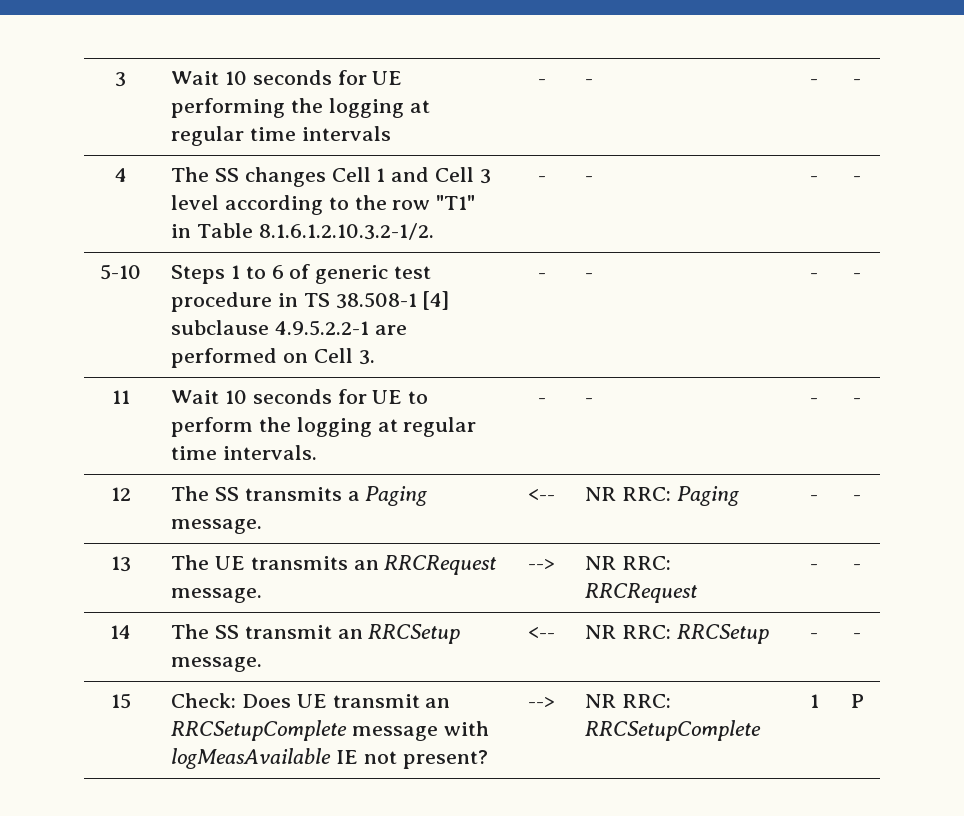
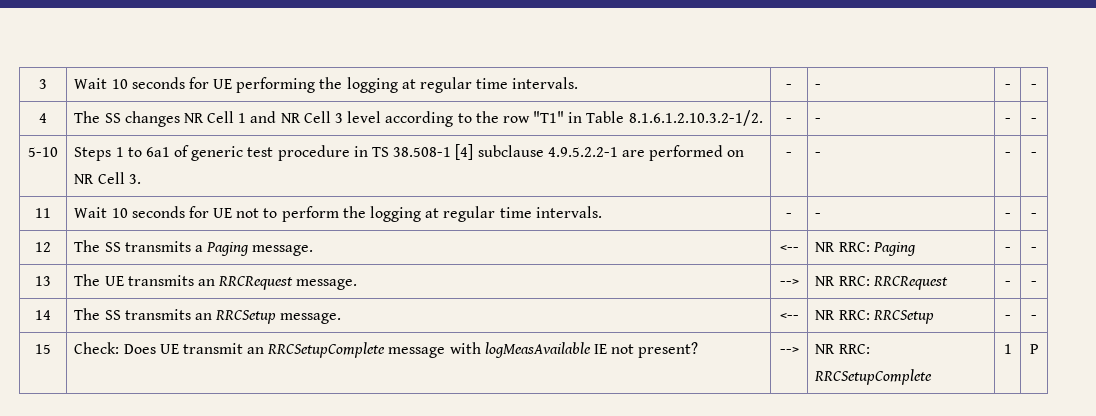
[301,126,391,141] intervals -> [512,77,579,89] intervals.
(326, 177) none -> [183,113,204,123] NR
(430, 174) none -> [280,113,301,123] NR
[271,265,284,279] 6 -> [145,147,170,157] 6a1
(309, 358) none -> [74,174,95,184] NR
(403, 397) none -> [236,208,260,218] not
[244,625,332,639] transmit -> [124,309,191,320] transmits

